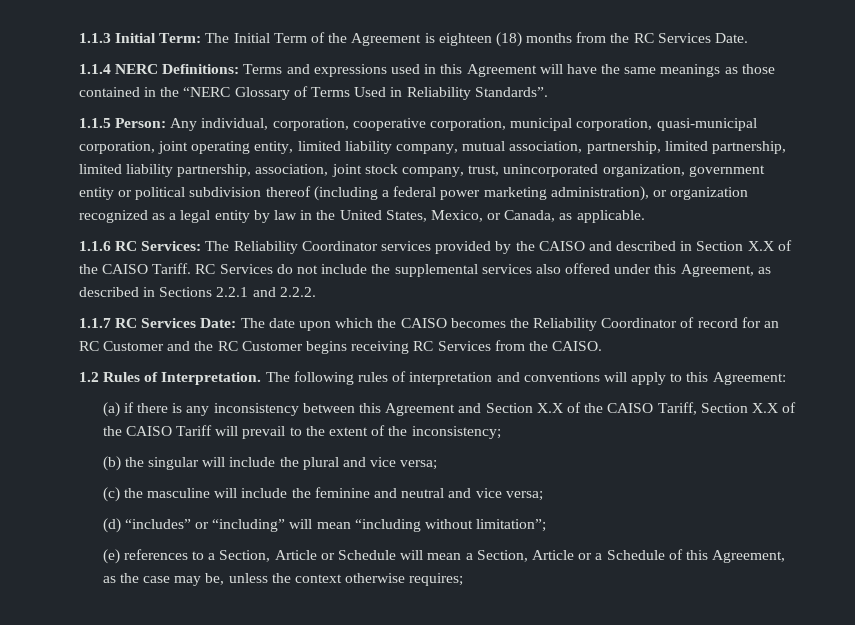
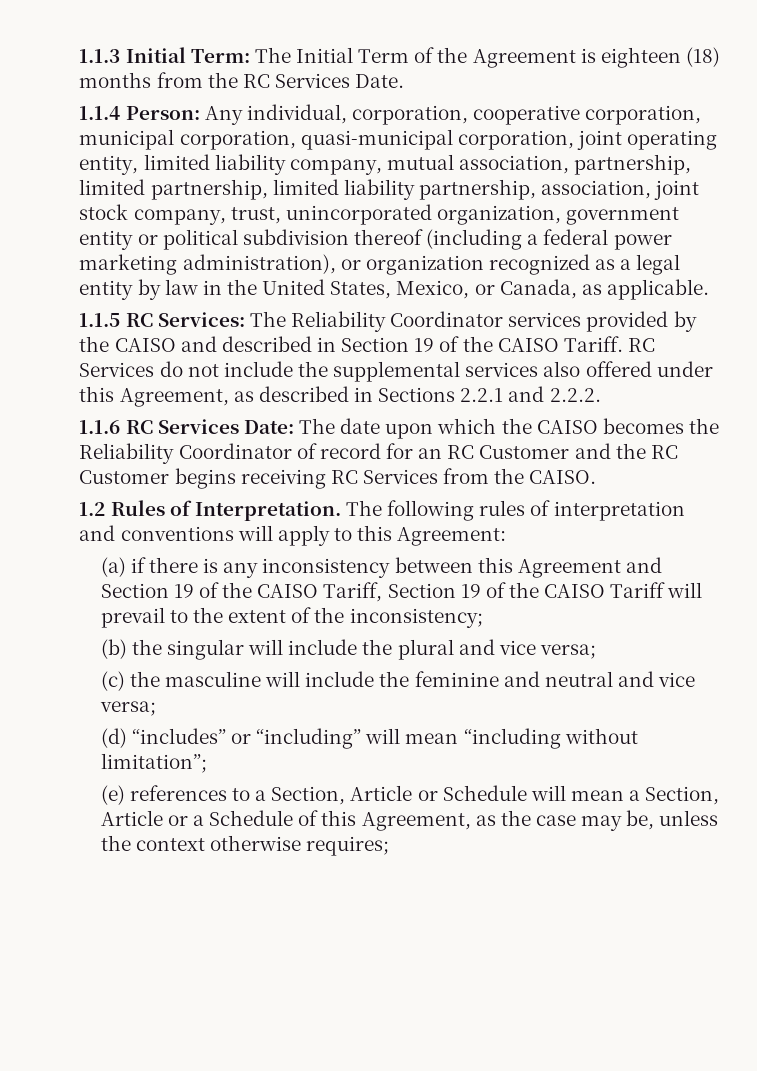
[115,64,775,77] [78,86,548,100] [78,118,111,128] NERC Definitions: Terms and expressions used in this Agreement will have the same meanings as those contained in the “NERC Glossary of Terms Used in Reliability Standards”. // 1.1.5 -> (121, 113) none
[78,241,111,251] 1.1.6 -> [79,313,121,327] 1.1.5
[747,241,774,251] X.X -> [414,338,435,352] 19
[78,318,111,328] 1.1.7 -> [79,420,121,434] 1.1.6
[536,403,563,413] X.X -> [173,584,194,598] 19
[751,403,778,413] X.X -> [460,584,481,598] 19

